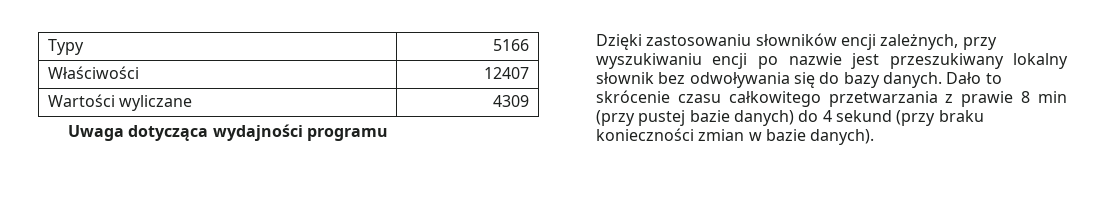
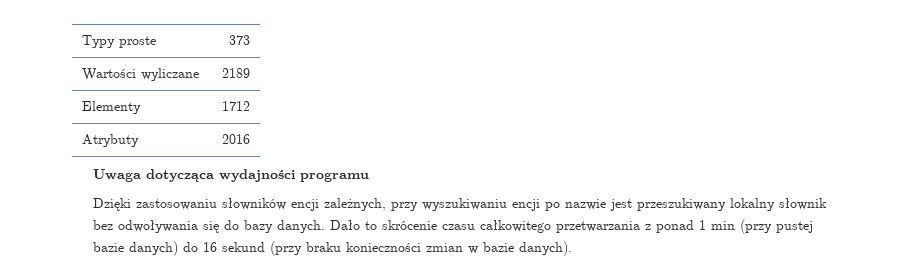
[493,39,530,51] [47,66,139,79] [484,67,530,79] | 5166 // Właściwości | 12407 -> [119,36,157,48] [228,35,250,45] proste | 373
[493,95,530,107] 4309 -> [221,68,250,78] [82,101,142,114] [221,101,250,111] [82,134,140,147] [221,134,250,144] 2189 // Elementy | 1712 // Atrybuty | 2016
[961,91,1031,107] prawie 8 -> [655,220,706,233] ponad 1
[822,110,832,122] 4 -> [202,242,217,252] 16

